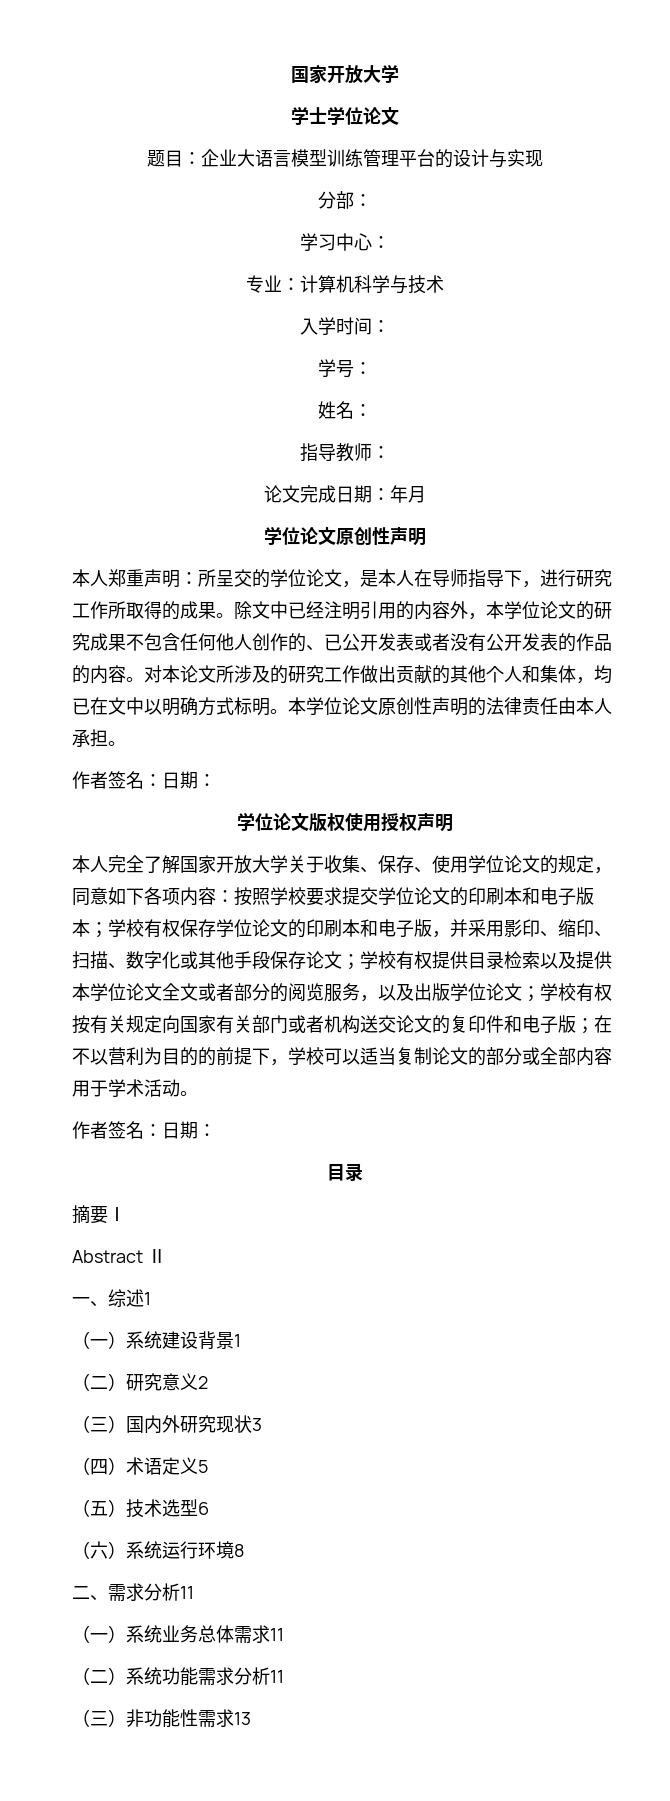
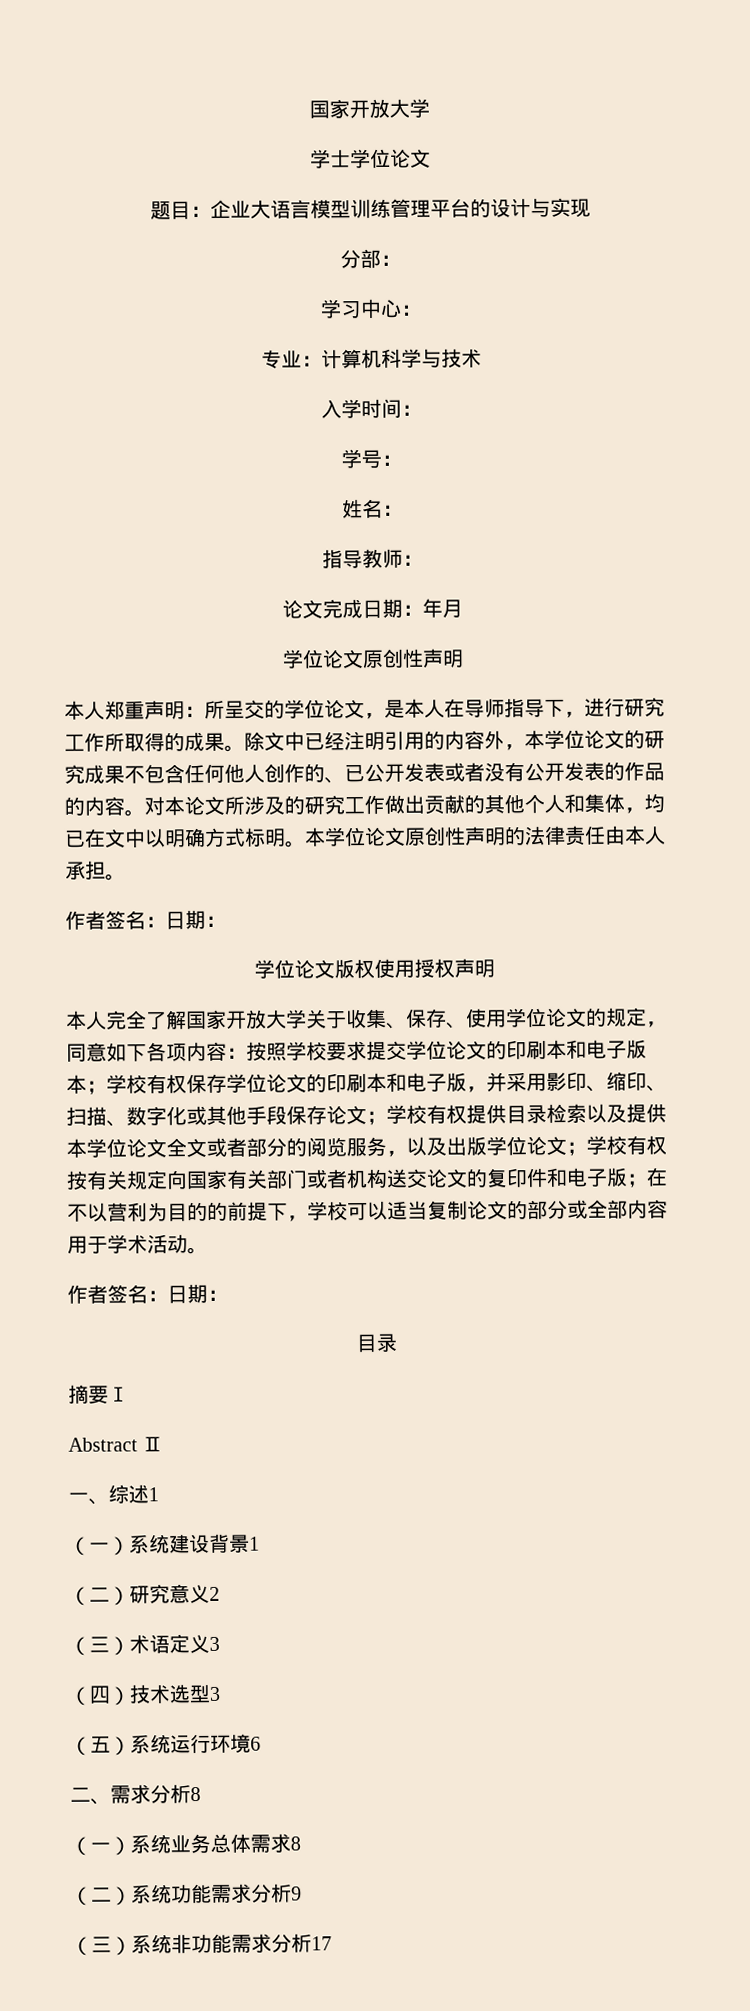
[126,1415,252,1434] 国内外研究现状 -> [129,1634,210,1654] 术语定义
[126,1457,208,1475] [72,1499,126,1517] 术语定义5 // （五） -> (131, 1696) none
[198,1502,209,1515] [72,1541,108,1559] 6 // （六 -> [209,1686,221,1701] [70,1735,111,1756] 3 // （五
[234,1544,244,1557] 8 -> [250,1736,261,1751] 6
[180,1586,194,1599] 11 -> [190,1787,201,1802] 8
[270,1628,284,1641] 11 -> [290,1836,301,1851] 8
[270,1670,284,1683] [72,1709,251,1728] 11 // （三）非功能性需求13 -> [291,1886,302,1901] [71,1933,332,1956] 9 // （三）系统非功能需求分析17

